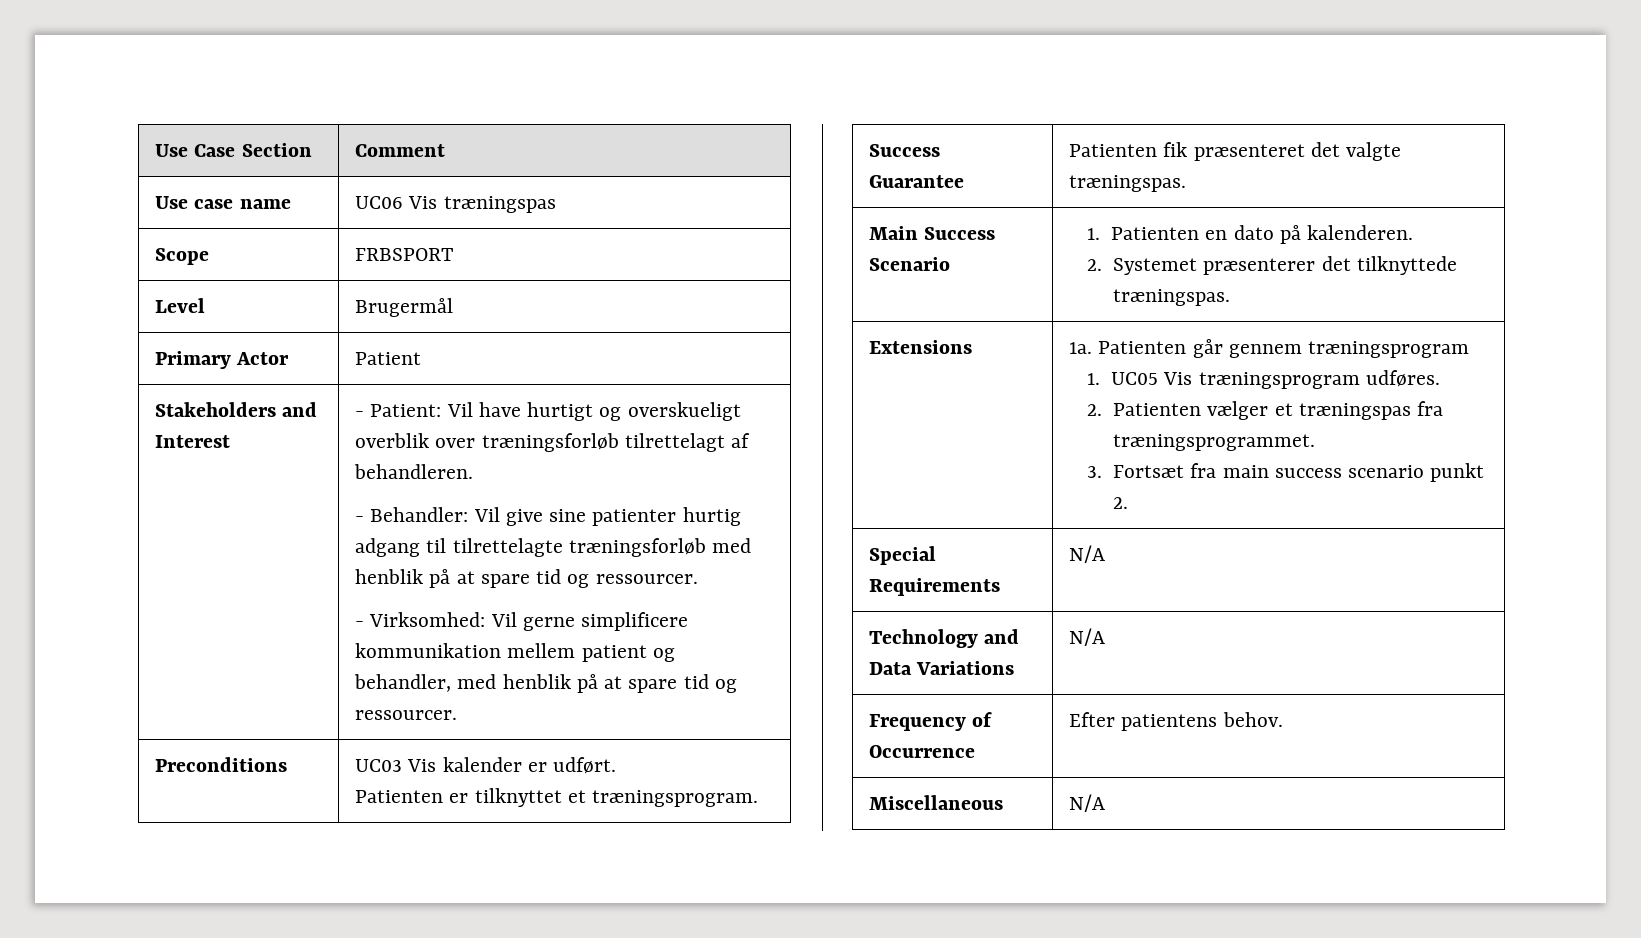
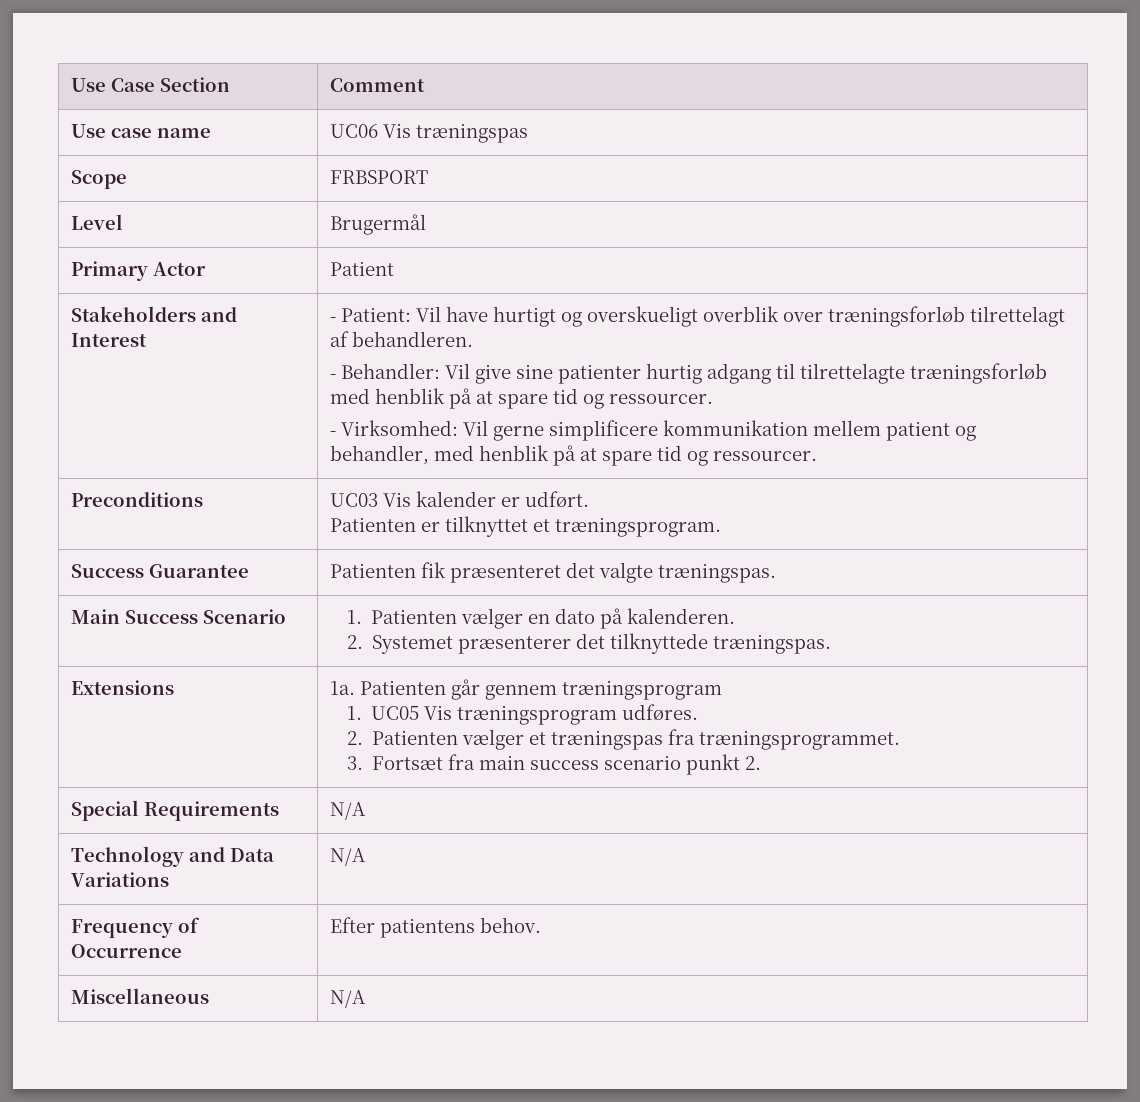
(1200, 233) none -> [461,608,524,629] vælger

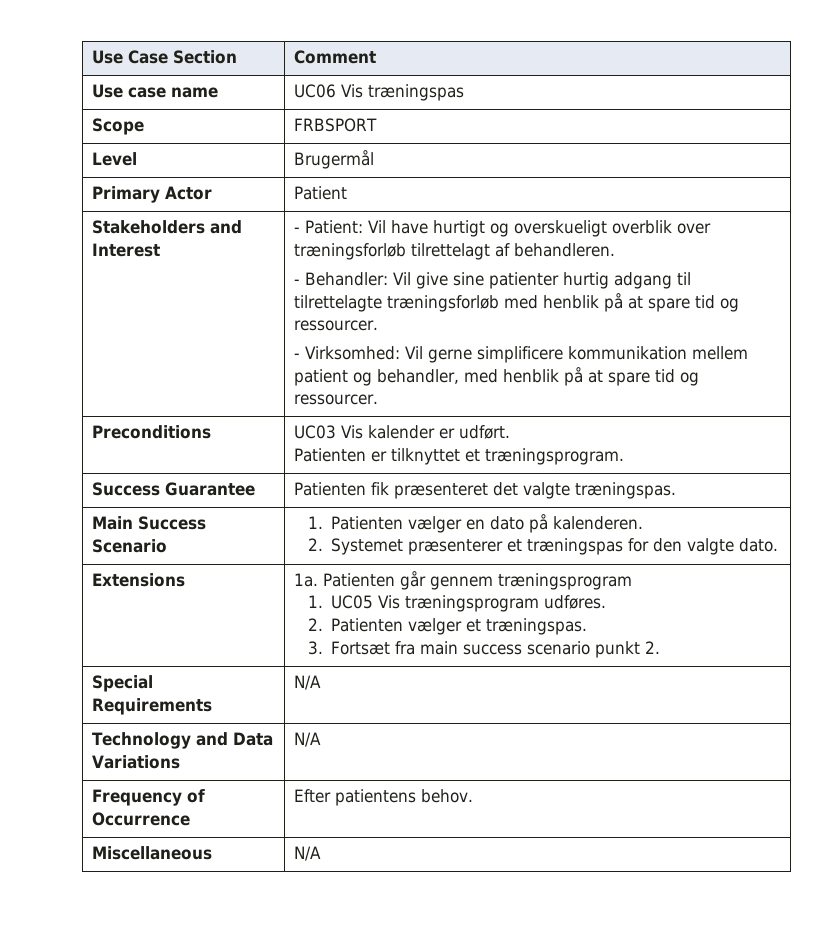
[576,633,832,654] det tilknyttede træningspas. -> [506,538,778,555] et træningspas for den valgte dato.
[551,729,901,750] træningspas fra træningsprogrammet. -> [485,618,587,635] træningspas.

